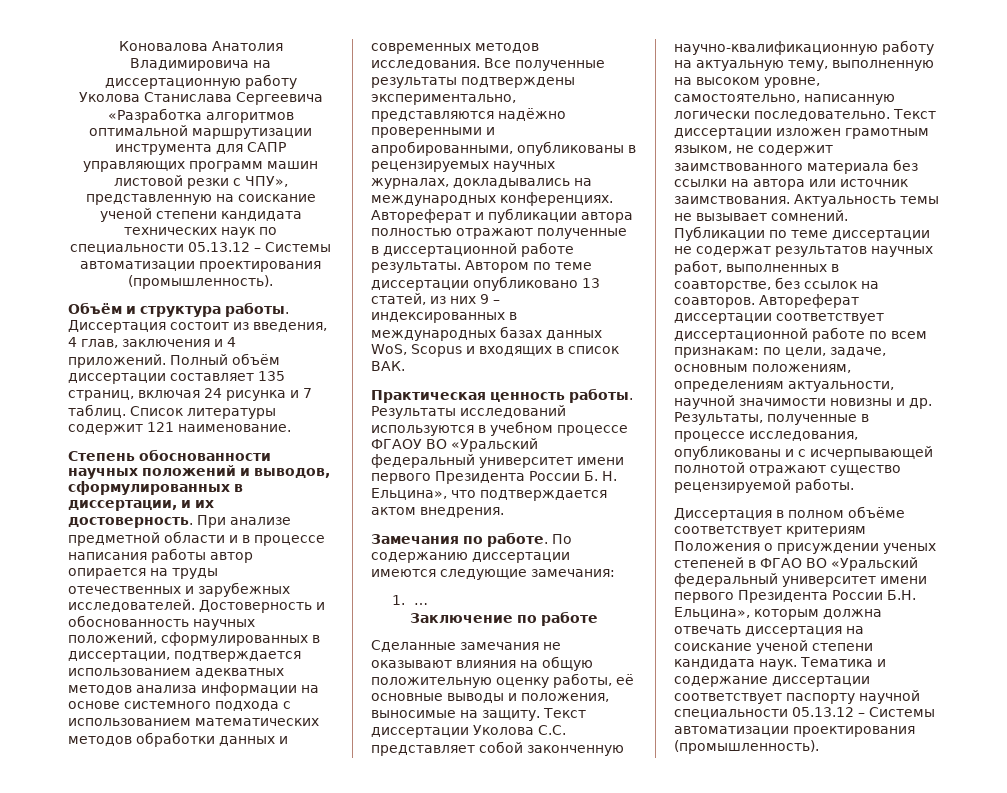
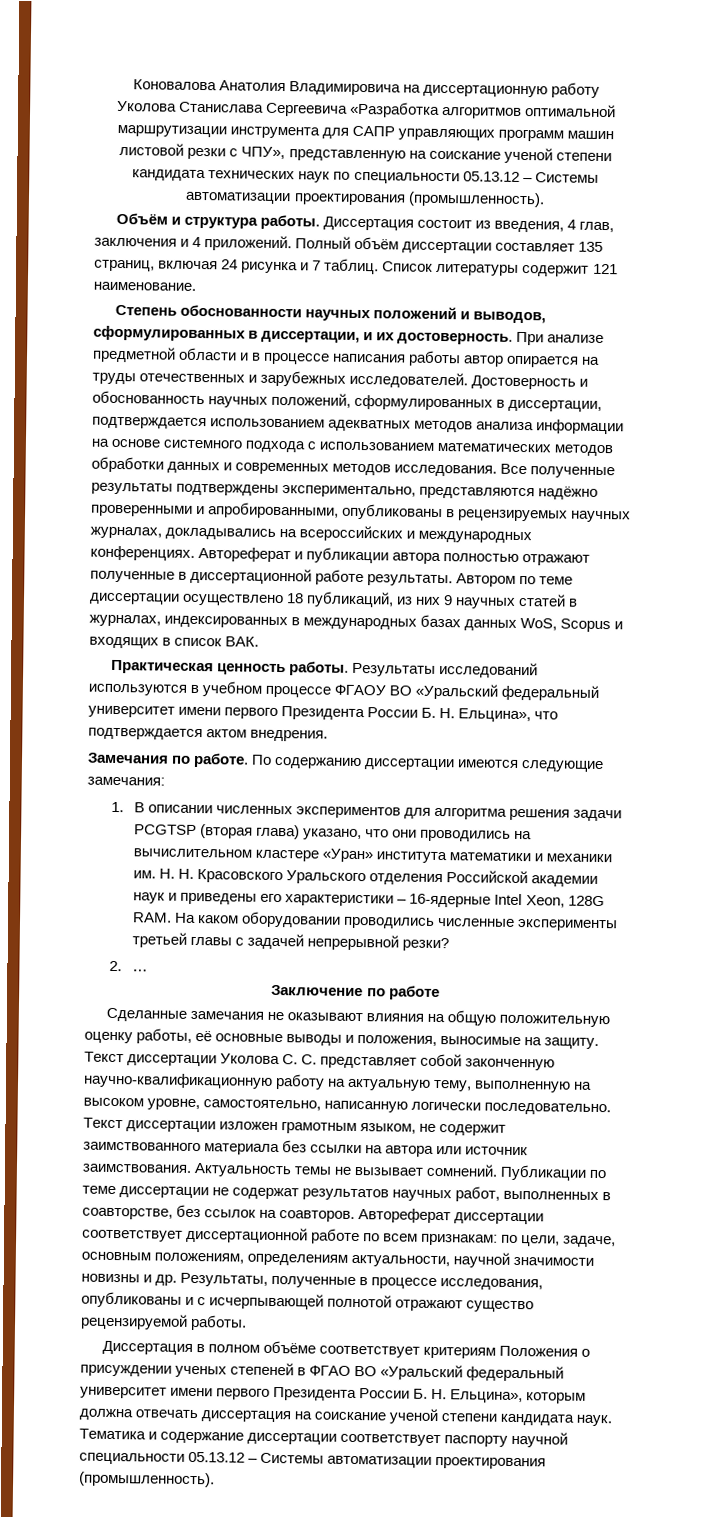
(592, 182) none -> [299,525,416,542] всероссийских и
[473,276,600,291] [371,293,500,305] опубликовано 13 статей, из них 9 – -> [182,591,579,609] [89,614,161,627] осуществлено 18 публикаций, из них 9 научных статей в журналах,
(406, 600) none -> [134,802,623,822] [134,824,533,842] [133,848,613,864] [133,868,599,887] [133,892,605,908] [133,911,619,932] [132,932,450,952] [108,960,122,972] В описании численных экспериментов для алгоритма решения задачи PCGTSP (вторая глава) указано, что они проводились на вычислительном кластере «Уран» института математики и механики им. Н. Н. Красовского Уральского отделения Российской академии наук и приведены его характеристики – 16-ядерные Intel Xeon, 128G RAM. На каком оборудовании проводились численные эксперименты третьей главы с задачей непрерывной резки? // 2.
[538,725,566,735] С.С. -> [282,1054,318,1065] С. С.
[887,590,916,600] Б.Н. -> [413,1388,448,1400] Б. Н.

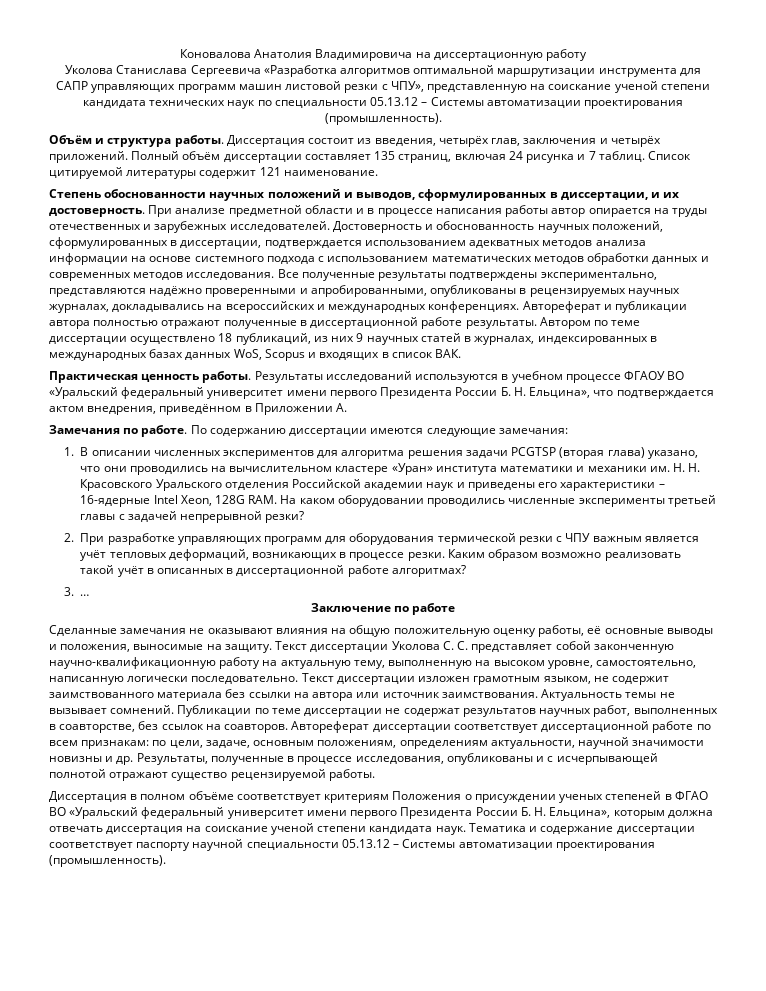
[567,219,577,230] 4 -> [438,136,489,147] четырёх
[192,236,202,248] 4 -> [610,136,661,147] четырёх
(434, 266) none -> [49,167,123,179] цитируемой
[250,729,329,742] внедрения. -> [87,403,348,415] внедрения, приведённом в Приложении А.
(122, 966) none -> [80,533,699,545] [80,549,681,561] [80,565,466,577] [64,587,75,596] При разработке управляющих программ для оборудования термической резки с ЧПУ важным является учёт тепловых деформаций, возникающих в процессе резки. Каким образом возможно реализовать такой учёт в описанных в диссертационной работе алгоритмах? // 3.

